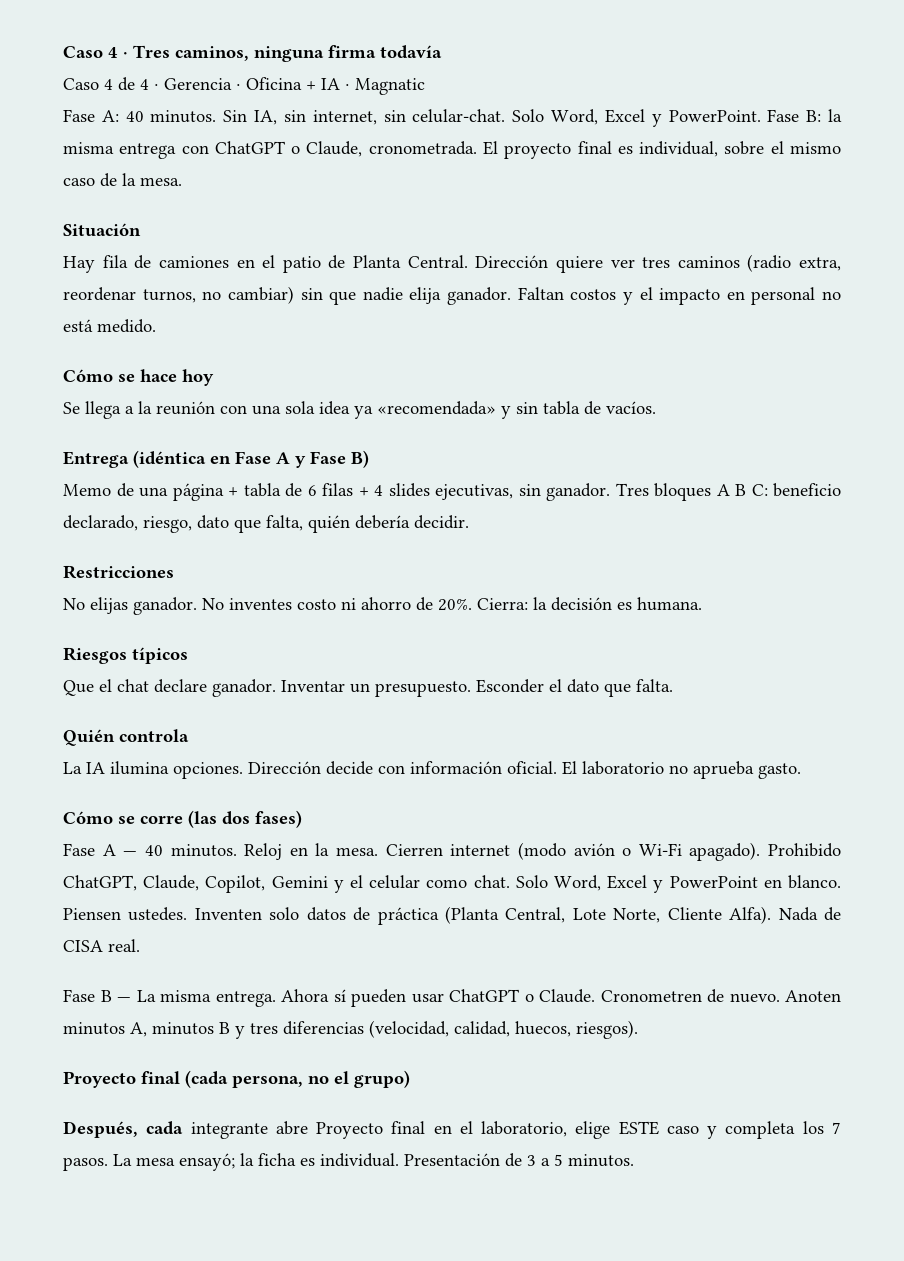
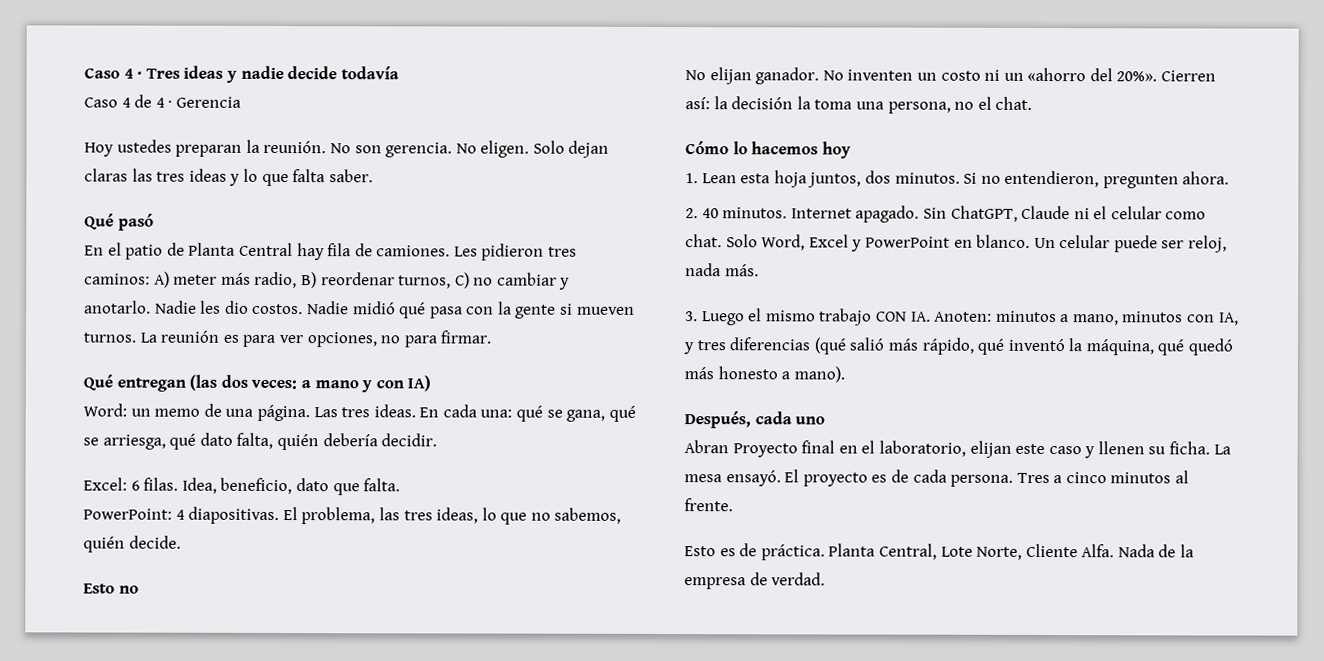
[175,45,376,62] caminos, ninguna firma -> [183,65,338,83] ideas y nadie decide
[236,77,425,95] [63,109,843,127] [63,141,842,159] [63,173,182,187] [63,223,141,237] [63,254,841,273] [63,286,841,305] [63,319,156,333] [63,369,214,386] [63,401,656,419] [63,450,369,468] [63,483,841,501] [63,515,469,533] [63,565,174,579] [63,597,702,615] [63,647,188,664] [63,679,673,697] [63,729,189,746] [63,761,801,779] [63,810,302,828] [63,842,841,861] [63,875,344,893] · Oficina + IA · Magnatic // Fase A: 40 minutos. Sin IA, sin internet, sin celular-chat. Solo Word, Excel y PowerPoint. Fase B: la misma entrega con ChatGPT o Claude, cronometrada. El proyecto final es individual, sobre el mismo caso de la mesa. // Situación // Hay fila de camiones en el patio de Planta Central. Dirección quiere ver tres caminos (radio extra, reordenar turnos, no cambiar) sin que nadie elija ganador. Faltan costos y el impacto en personal no está medido. // Cómo se hace hoy // Se llega a la reunión con una sola idea ya «recomendada» y sin tabla de vacíos. // Entrega (idéntica en Fase A y Fase B) // Memo de una página + tabla de 6 filas + 4 slides ejecutivas, sin ganador. Tres bloques A B C: beneficio declarado, riesgo, dato que falta, quién debería decidir. // Restricciones // No elijas ganador. No inventes costo ni ahorro de 20%. Cierra: la decisión es humana. // Riesgos típicos // Que el chat declare ganador. Inventar un presupuesto. Esconder el dato que falta. // Quién controla // La IA ilumina opciones. Dirección decide con información oficial. El laboratorio no aprueba gasto. // Cómo se corre (las dos fases) // Fase A — 40 minutos. Reloj en la mesa. Cierren internet (modo avión o Wi-Fi apagado). Prohibido ChatGPT, Claude, Copilot, Gemini y -> [84,139,610,158] [84,168,373,187] [84,213,154,231] [84,242,578,261] [84,271,571,290] [84,300,635,319] [83,330,492,348] [83,374,432,393] [83,403,636,422] [83,432,438,451] [83,477,401,496] [83,506,622,525] [83,535,181,553] [83,583,139,594] [685,67,1217,85] [685,96,1033,114] [685,141,851,159] [685,170,1230,189] [685,205,1090,223] // Hoy ustedes preparan la reunión. No son gerencia. No eligen. Solo dejan claras las tres ideas y lo que falta saber. // Qué pasó // En el patio de Planta Central hay fila de camiones. Les pidieron tres caminos: A) meter más radio, B) reordenar turnos, C) no cambiar y anotarlo. Nadie les dio costos. Nadie midió qué pasa con la gente si mueven turnos. La reunión es para ver opciones, no para firmar. // Qué entregan (las dos veces: a mano y con IA) // Word: un memo de una página. Las tres ideas. En cada una: qué se gana, qué se arriesga, qué dato falta, quién debería decidir. // Excel: 6 filas. Idea, beneficio, dato que falta. // PowerPoint: 4 diapositivas. El problema, las tres ideas, lo que no sabemos, quién decide. // Esto no // No elijan ganador. No inventen un costo ni un «ahorro del 20%». Cierren así: la decisión la toma una persona, no el chat. // Cómo lo hacemos hoy // 1. Lean esta hoja juntos, dos minutos. Si no entendieron, pregunten ahora. // 2. 40 minutos. Internet apagado. Sin ChatGPT, Claude ni
[63,906,842,925] [63,939,140,952] [63,989,841,1007] [63,1020,638,1039] [63,1070,410,1088] Piensen ustedes. Inventen solo datos de práctica (Planta Central, Lote Norte, Cliente Alfa). Nada de CISA real. // Fase B — La misma entrega. Ahora sí pueden usar ChatGPT o Claude. Cronometren de nuevo. Anoten minutos A, minutos B y tres diferencias (velocidad, calidad, huecos, riesgos). // Proyecto final (cada persona, no el grupo) -> [1033,235,1228,253] [685,263,759,277] [685,308,1239,326] [683,337,1234,356] [684,366,845,383] Un celular puede ser reloj, nada más. // 3. Luego el mismo trabajo CON IA. Anoten: minutos a mano, minutos con IA, y tres diferencias (qué salió más rápido, qué inventó la máquina, qué quedó más honesto a mano).
[190,1121,308,1139] integrante abre -> [795,416,826,425] [684,440,729,454] uno // Abran
[575,1121,841,1139] [63,1153,634,1171] elige ESTE caso y completa los 7 pasos. La mesa ensayó; la ficha es individual. Presentación de 3 a 5 minutos. -> [969,440,1231,459] [684,469,1190,487] [684,498,733,512] [684,543,1195,561] [684,572,826,590] elijan este caso y llenen su ficha. La mesa ensayó. El proyecto es de cada persona. Tres a cinco minutos al frente. // Esto es de práctica. Planta Central, Lote Norte, Cliente Alfa. Nada de la empresa de verdad.

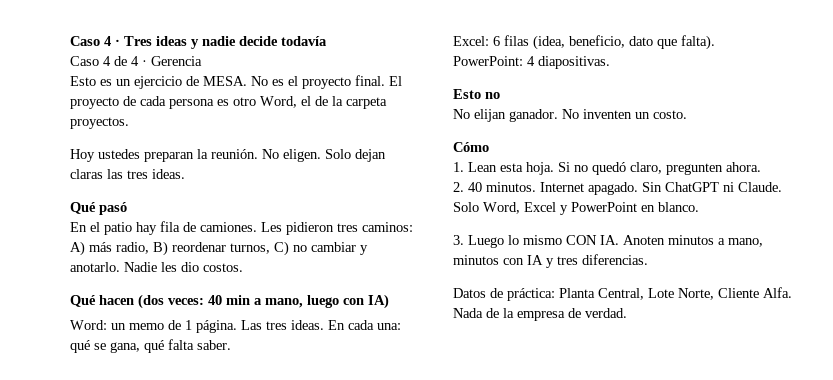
(241, 102) none -> [70,75,402,89] [70,96,387,109] [70,117,129,129] // Esto es un ejercicio de MESA. No es el proyecto final. El proyecto de cada persona es otro Word, el de la carpeta proyectos.
[354,142,477,158] son gerencia. No -> (279, 154) none
[188,168,373,187] ideas y lo que falta saber. -> [152,169,185,179] ideas.
[166,242,293,257] de Planta Central -> (132, 228) none
[173,274,218,285] meter -> (85, 248) none
[306,301,635,319] [83,330,492,348] [83,374,373,393] Nadie midió qué pasa con la gente si mueven turnos. La reunión es para ver opciones, no para firmar. // Qué entregan (las dos veces: a mano y -> [70,294,339,309] // Qué hacen (dos veces: 40 min a mano, luego
[225,408,254,417] una -> [185,320,192,330] 1
[83,432,438,451] se arriesga, qué dato falta, quién debería decidir. -> [168,339,231,350] falta saber.
[143,477,217,494] filas. Idea, -> [504,35,565,50] filas (idea,
[363,478,401,492] falta. -> [681,35,715,50] falta).
[282,507,622,525] [83,535,181,553] El problema, las tres ideas, lo que no sabemos, quién decide. -> (610, 62) none
[940,67,1217,82] [685,96,1033,114] [685,141,851,159] [685,170,1100,188] costo ni un «ahorro del 20%». Cierren así: la decisión la toma una persona, no el chat. // Cómo lo hacemos hoy // 1. Lean esta hoja juntos, dos minutos. Si no entendieron, -> [653,110,687,119] [453,142,489,152] [453,162,662,175] costo. // Cómo // 1. Lean esta hoja. Si no quedó claro,
[950,205,1207,222] [685,234,722,248] ChatGPT, Claude ni el celular como chat. -> [665,182,782,192] ChatGPT ni Claude.
[1033,235,1228,253] [685,263,759,277] Un celular puede ser reloj, nada más. -> (699, 207) none
[748,308,873,326] el mismo trabajo -> [508,235,562,245] lo mismo
[934,311,993,322] Anoten: -> [623,235,665,245] Anoten
[1218,312,1239,326] IA, -> [527,255,543,265] IA
[729,337,1234,356] [684,366,845,383] [684,411,826,429] [684,440,1231,459] [684,469,1190,487] [684,498,733,512] [684,543,825,561] diferencias (qué salió más rápido, qué inventó la máquina, qué quedó más honesto a mano). // Después, cada uno // Abran Proyecto final en el laboratorio, elijan este caso y llenen su ficha. La mesa ensayó. El proyecto es de cada persona. Tres a cinco minutos al frente. // Esto es de práctica. -> [582,254,648,265] [453,288,555,301] diferencias. // Datos de práctica:

